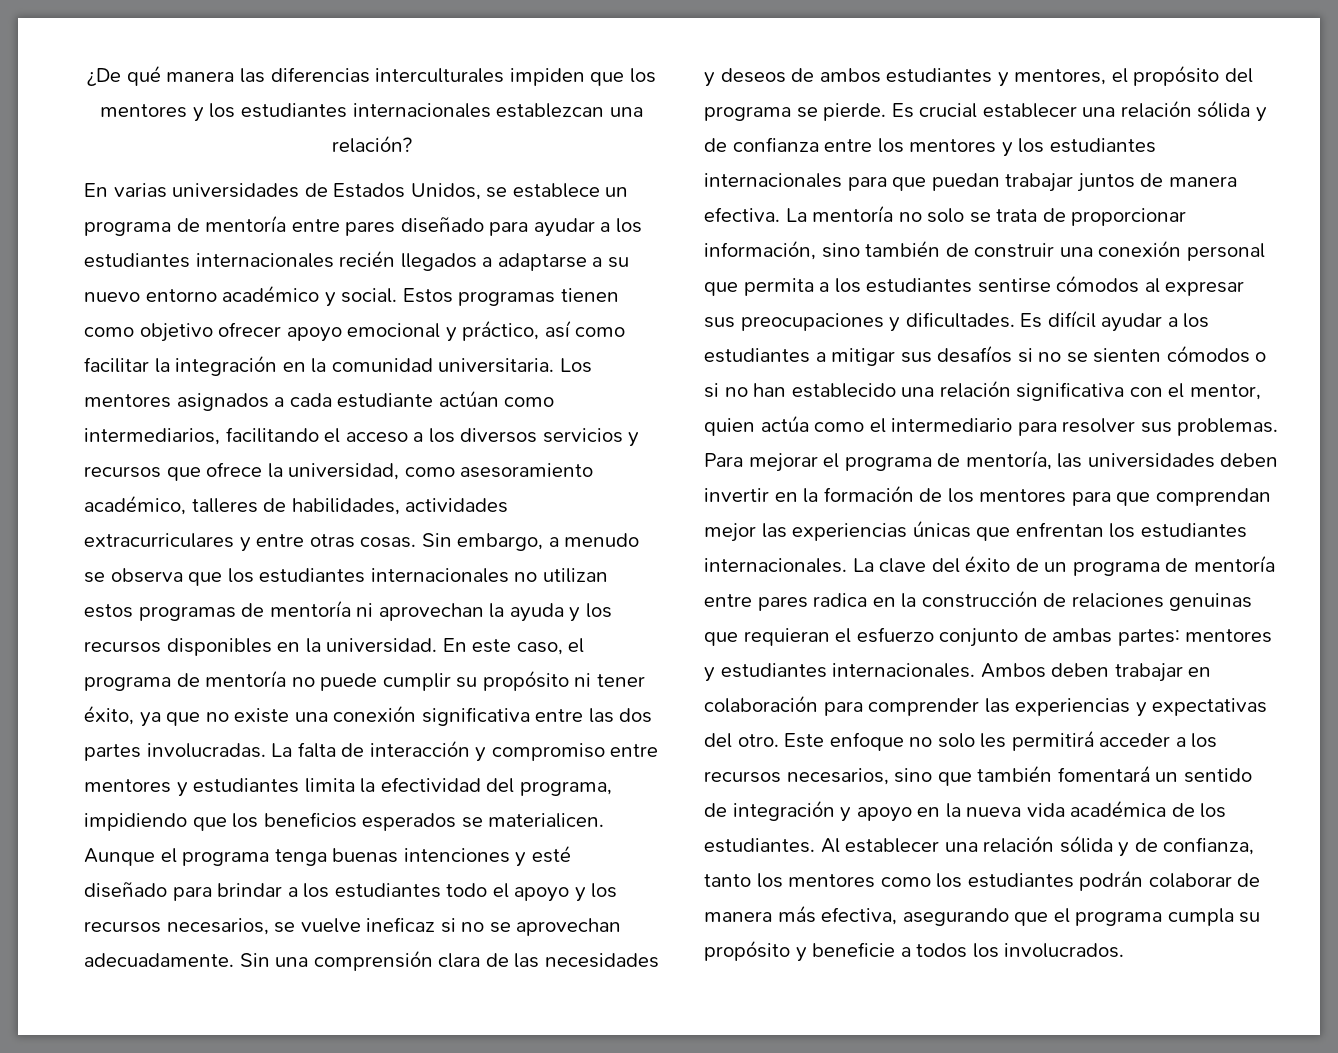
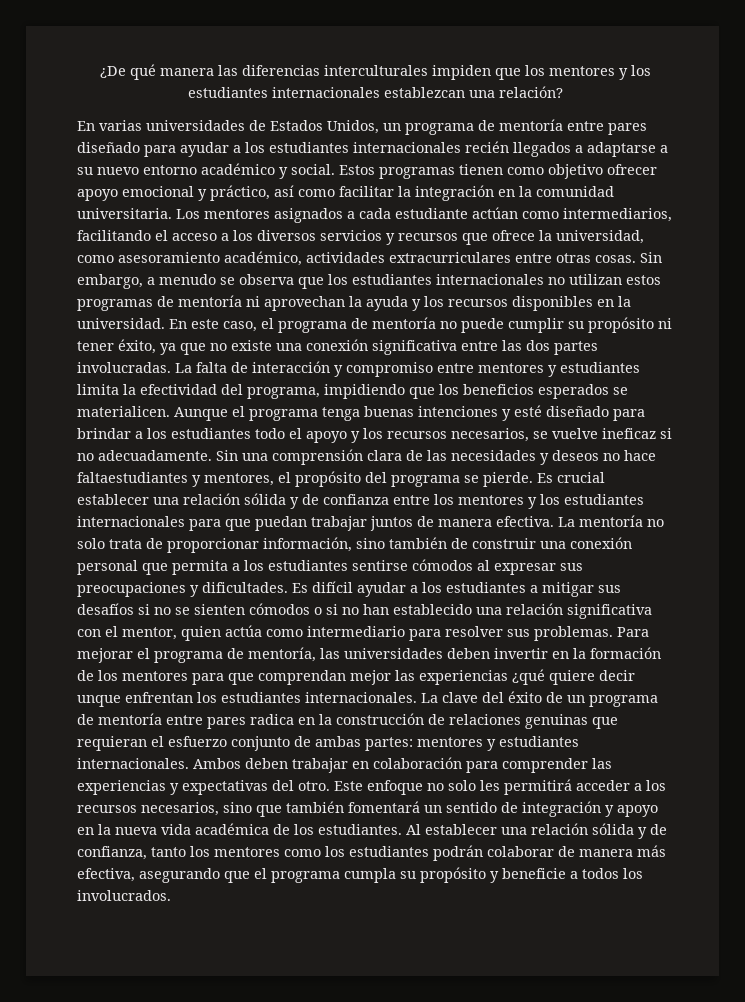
[486,183,600,198] se establece -> (379, 127) none
[191,498,400,515] talleres de habilidades, -> (302, 258) none
[239,537,251,552] y -> (511, 257) none
[489,918,622,936] se aprovechan -> (94, 457) none
[791,68,993,83] de ambos estudiantes -> [603,450,656,461] [77,472,188,483] no hace faltaestudiantes
[969,212,991,223] se -> (105, 543) none
[869,418,886,433] el -> (303, 633) none
[912,520,1011,541] únicas que -> [512,669,635,685] [77,695,121,707] ¿qué quiere decir unque

